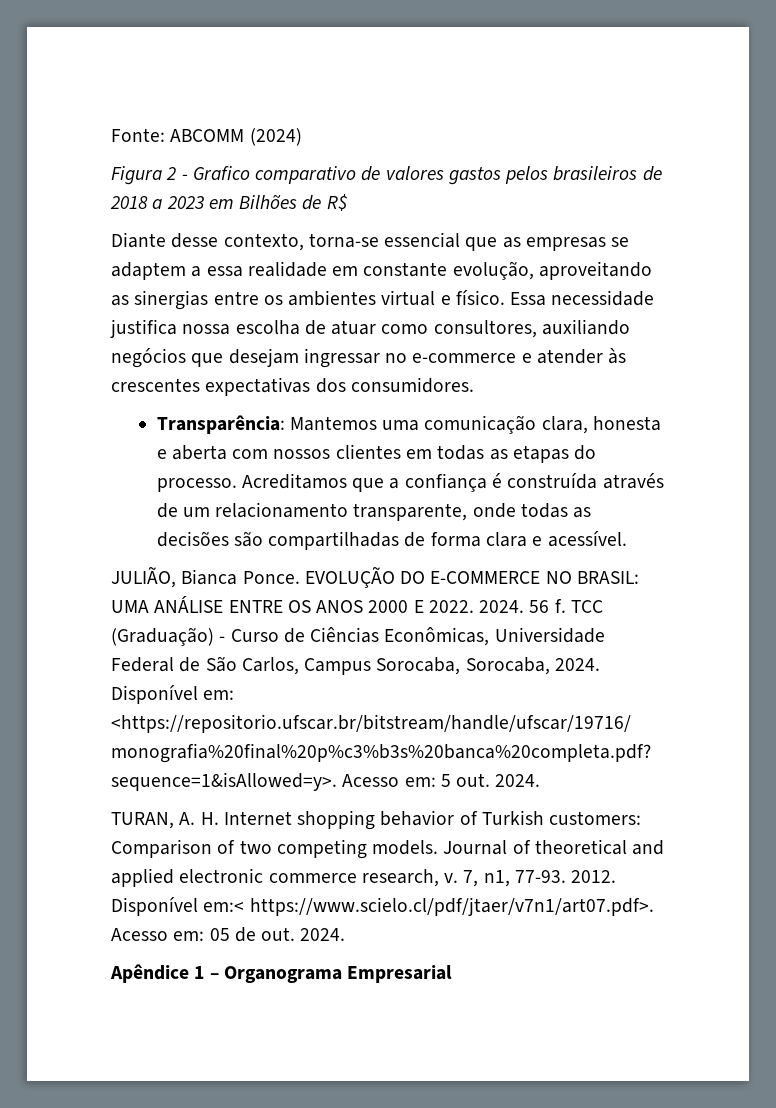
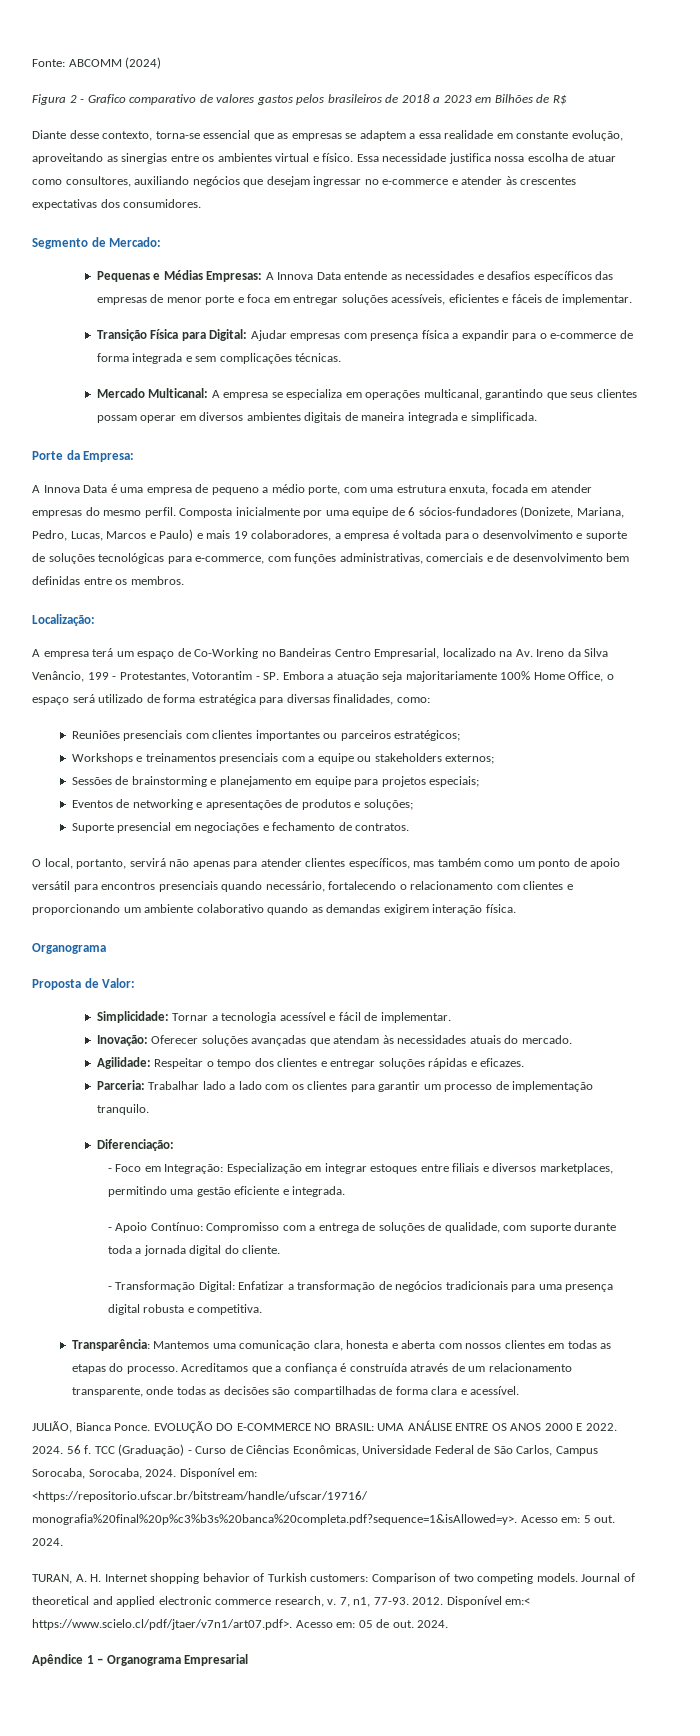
(474, 385) none -> [32,237,162,249] [96,270,614,282] [96,294,632,305] [96,329,633,341] [96,353,342,364] [96,388,637,400] [96,412,537,423] [32,450,135,462] [32,484,592,495] [32,506,624,518] [32,529,627,541] [32,553,630,564] [32,576,184,585] [32,614,95,626] [32,648,609,659] [32,671,614,682] [32,694,430,705] [71,730,461,741] [71,753,495,764] [71,776,480,787] [71,799,413,810] [71,822,410,833] [32,858,621,869] [32,881,573,892] [32,904,516,915] [32,943,106,954] [32,978,136,990] [96,1011,451,1023] [96,1035,572,1046] [96,1057,525,1069] [96,1080,594,1092] [96,1104,149,1115] [96,1139,174,1151] [107,1163,613,1174] [107,1186,346,1197] [107,1222,617,1233] [107,1245,281,1256] [107,1281,614,1292] [107,1304,263,1315] // Segmento de Mercado: // Pequenas e Médias Empresas: A Innova Data entende as necessidades e desafios específicos das empresas de menor porte e foca em entregar soluções acessíveis, eficientes e fáceis de implementar. // Transição Física para Digital: Ajudar empresas com presença física a expandir para o e-commerce de forma integrada e sem complicações técnicas. // Mercado Multicanal: A empresa se especializa em operações multicanal, garantindo que seus clientes possam operar em diversos ambientes digitais de maneira integrada e simplificada. // Porte da Empresa: // A Innova Data é uma empresa de pequeno a médio porte, com uma estrutura enxuta, focada em atender empresas do mesmo perfil. Composta inicialmente por uma equipe de 6 sócios-fundadores (Donizete, Mariana, Pedro, Lucas, Marcos e Paulo) e mais 19 colaboradores, a empresa é voltada para o desenvolvimento e suporte de soluções tecnológicas para e-commerce, com funções administrativas, comerciais e de desenvolvimento bem definidas entre os membros. // Localização: // A empresa terá um espaço de Co-Working no Bandeiras Centro Empresarial, localizado na Av. Ireno da Silva Venâncio, 199 - Protestantes, Votorantim - SP. Embora a atuação seja majoritariamente 100% Home Office, o espaço será utilizado de forma estratégica para diversas finalidades, como: // Reuniões presenciais com clientes importantes ou parceiros estratégicos; // Workshops e treinamentos presenciais com a equipe ou stakeholders externos; // Sessões de brainstorming e planejamento em equipe para projetos especiais; // Eventos de networking e apresentações de produtos e soluções; // Suporte presencial em negociações e fechamento de contratos. // O local, portanto, servirá não apenas para atender clientes específicos, mas também como um ponto de apoio versátil para encontros presenciais quando necessário, fortalecendo o relacionamento com clientes e proporcionando um ambiente colaborativo quando as demandas exigirem interação física. // Organograma // Proposta de Valor: // Simplicidade: Tornar a tecnologia acessível e fácil de implementar. // Inovação: Oferecer soluções avançadas que atendam às necessidades atuais do mercado. // Agilidade: Respeitar o tempo dos clientes e entregar soluções rápidas e eficazes. // Parceria: Trabalhar lado a lado com os clientes para garantir um processo de implementação tranquilo. // Diferenciação: // - Foco em Integração: Especialização em integrar estoques entre filiais e diversos marketplaces, permitindo uma gestão eficiente e integrada. // - Apoio Contínuo: Compromisso com a entrega de soluções de qualidade, com suporte durante toda a jornada digital do cliente. // - Transformação Digital: Enfatizar a transformação de negócios tradicionais para uma presença digital robusta e competitiva.

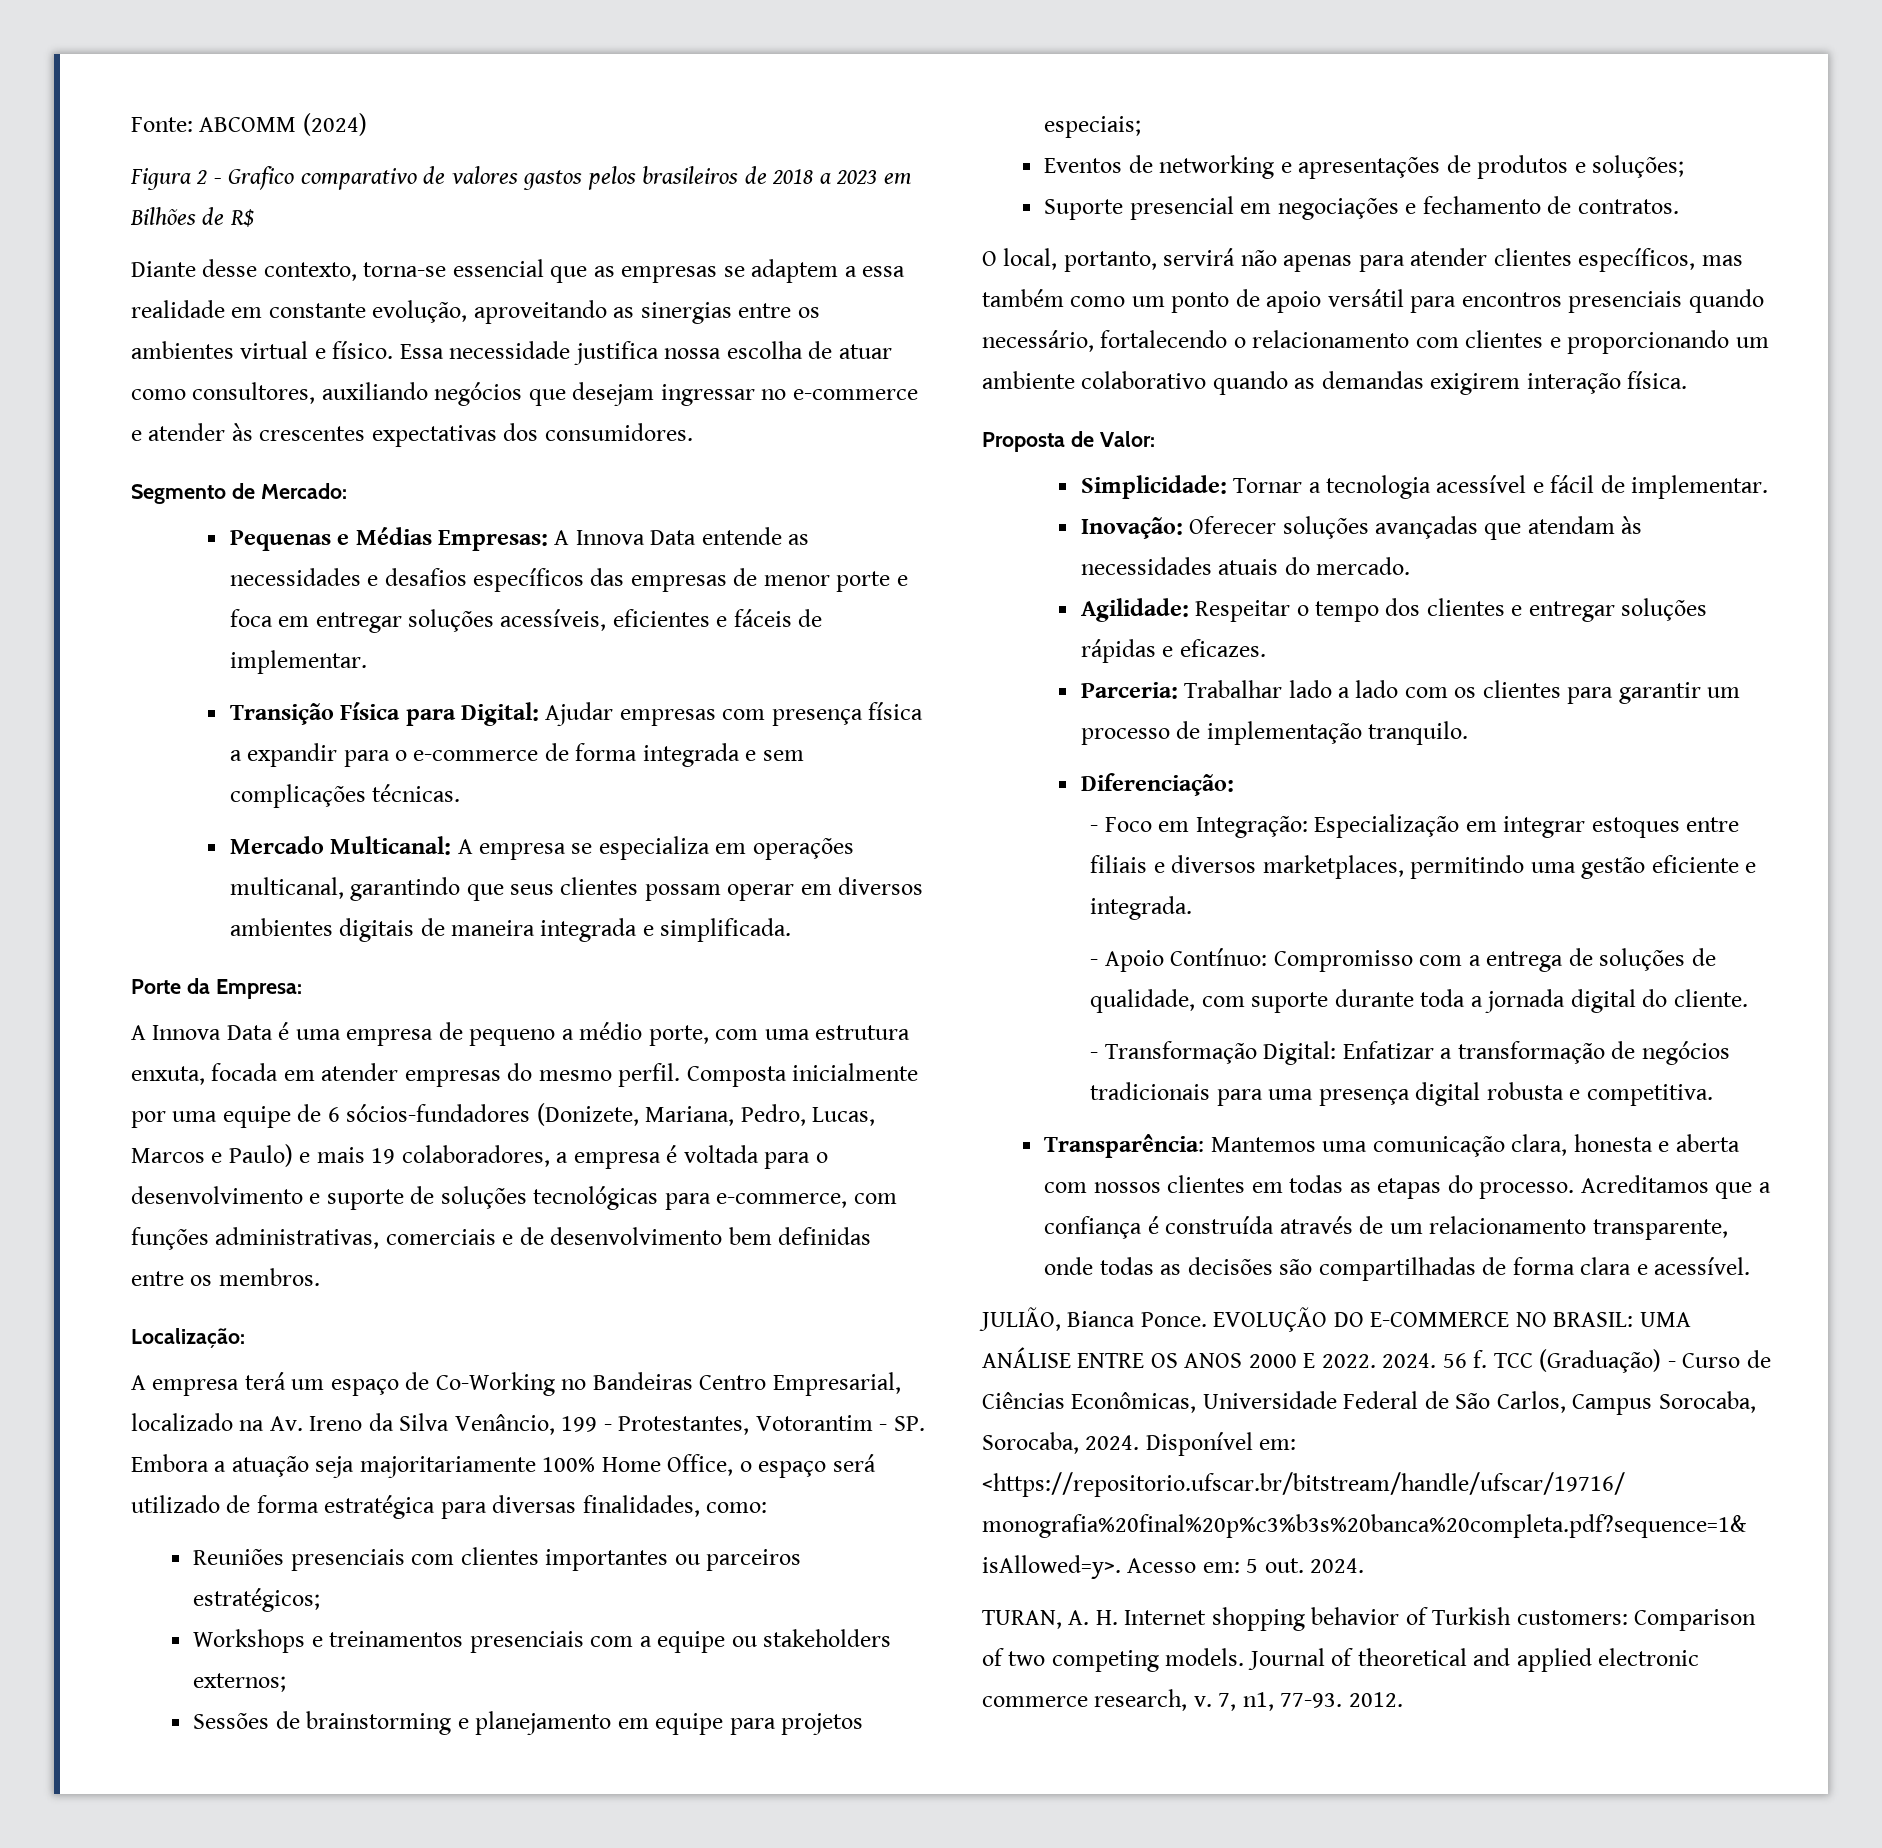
[32,943,106,954] // Organograma -> (1688, 380) none
[446,1596,531,1607] [32,1619,449,1630] [32,1654,249,1666] Disponível em:< https://www.scielo.cl/pdf/jtaer/v7n1/art07.pdf>. Acesso em: 05 de out. 2024. // Apêndice 1 – Organograma Empresarial -> (1403, 1699) none

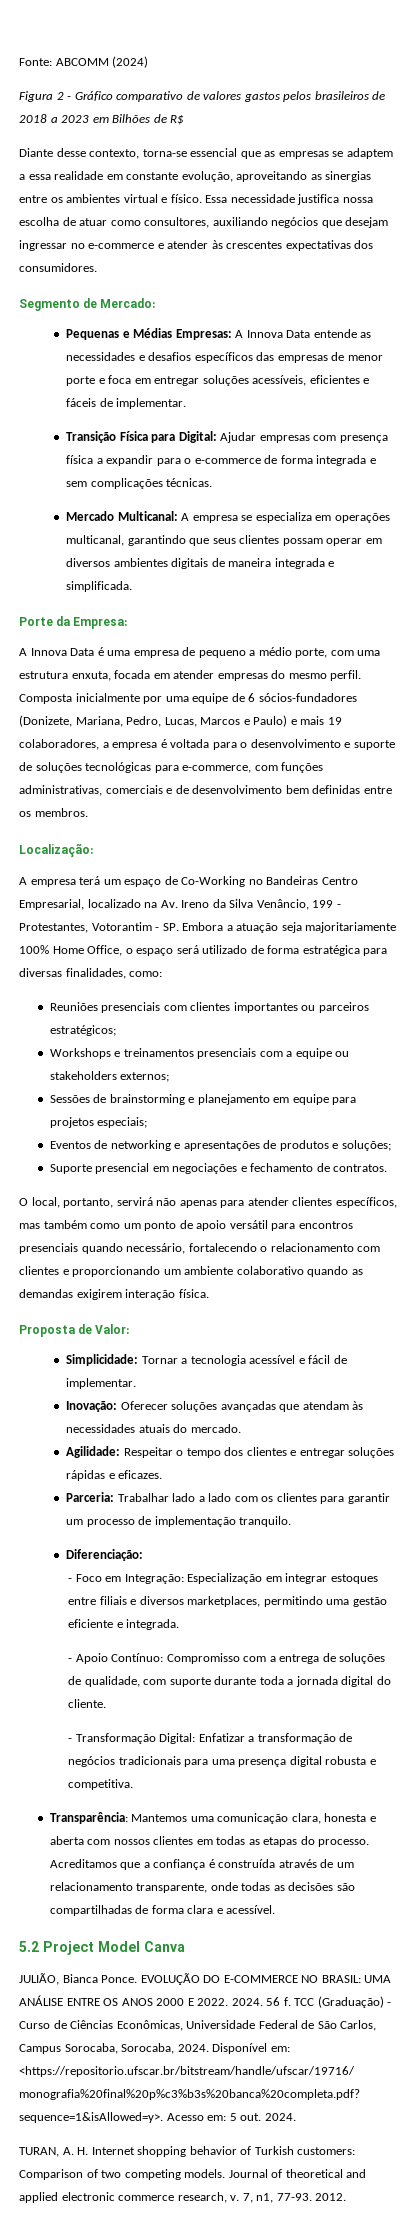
[228,166,295,190] Grafico -> [74,91,113,101] Gráfico
(1751, 1266) none -> [19,1941,185,1955] // 5.2 Project Model Canva

